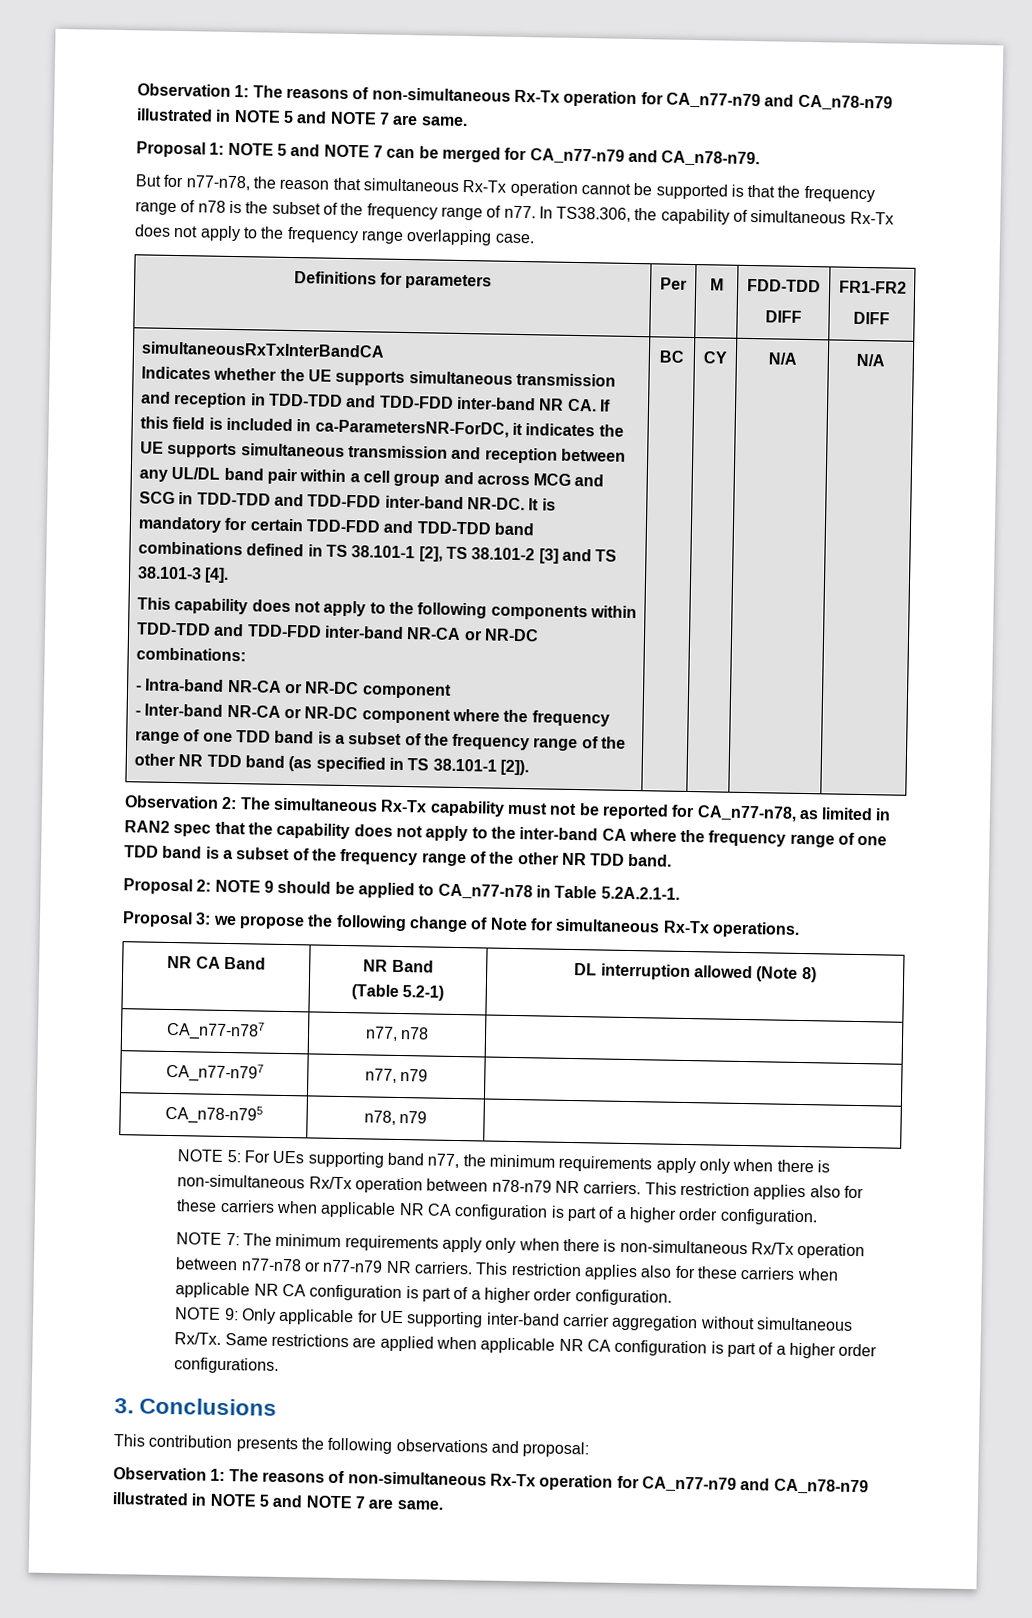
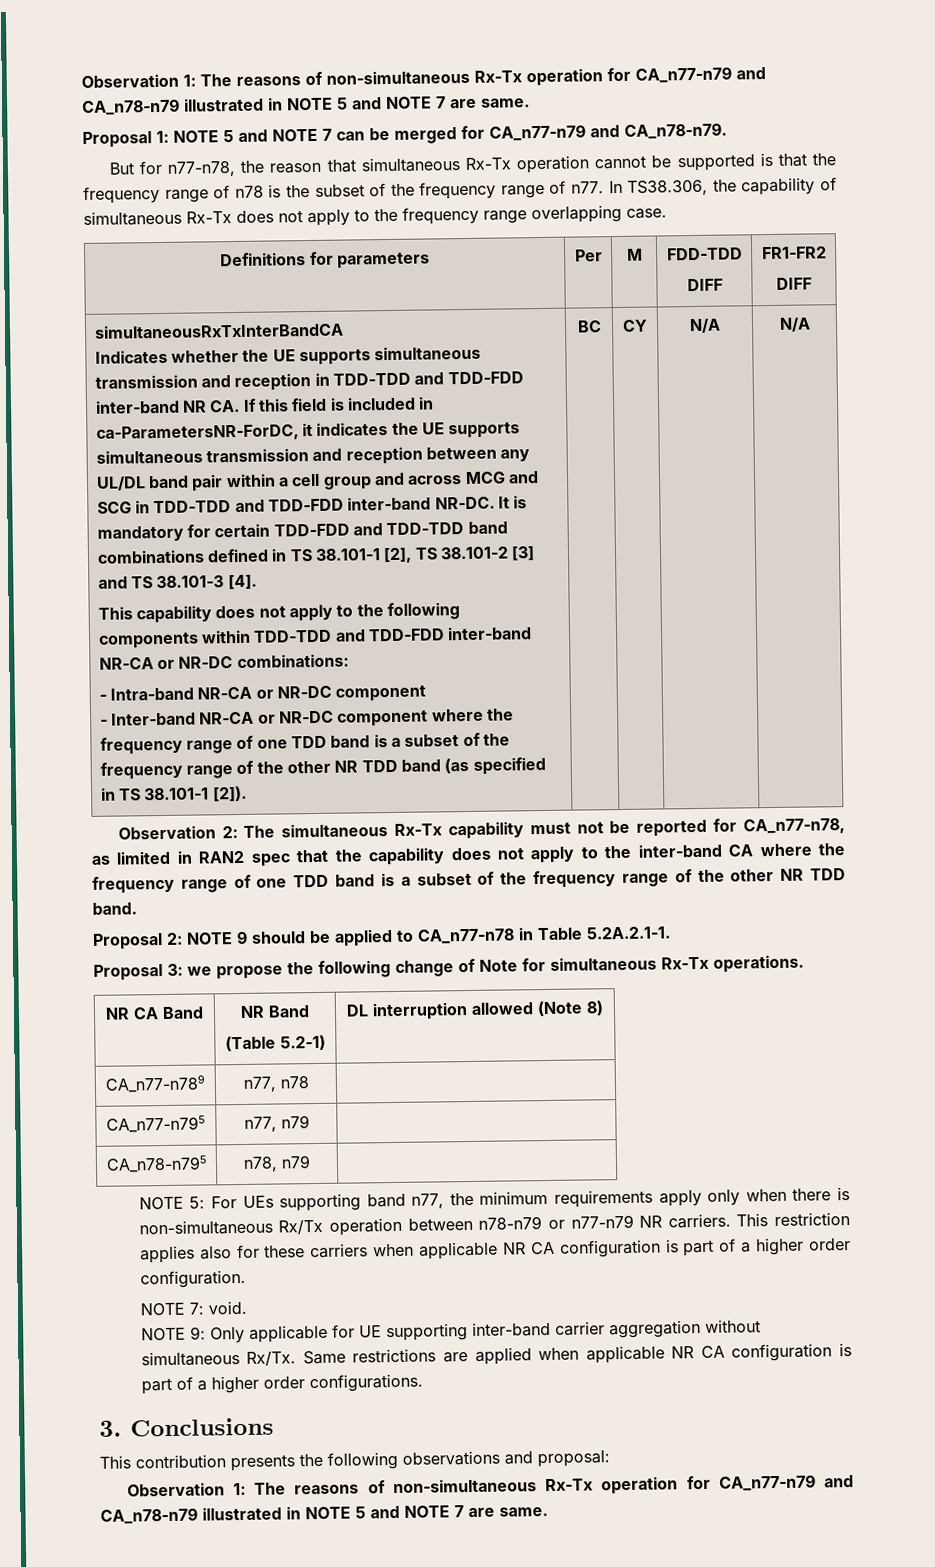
[165,1020,265,1041] CA_n77-n787 -> [105,1074,206,1093] CA_n77-n789
[165,1062,264,1083] CA_n77-n797 -> [106,1115,206,1133] CA_n77-n795
(552, 1186) none -> [547,1214,634,1229] or n77-n79
[243,1233,866,1260] [175,1257,839,1281] [175,1282,672,1306] The minimum requirements apply only when there is non-simultaneous Rx/Tx operation between n77-n78 or n77-n79 NR carriers. This restriction applies also for these carriers when applicable NR CA configuration is part of a higher order configuration. -> [207,1300,247,1315] void.

